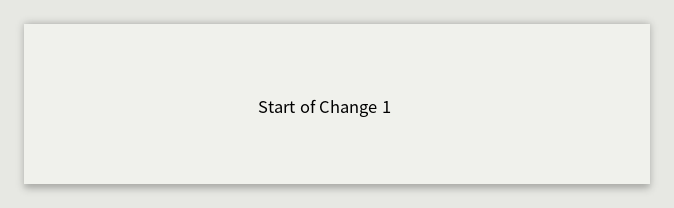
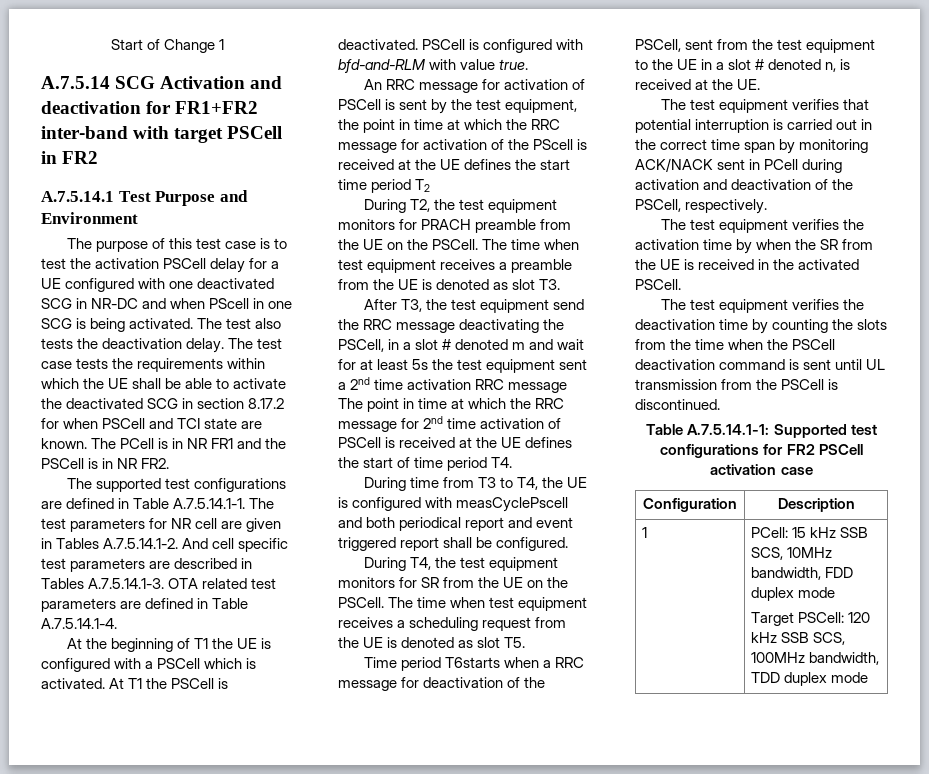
(391, 107) none -> [41,76,283,89] [41,101,259,114] [41,126,283,143] [41,151,99,164] [41,190,248,206] [41,212,138,224] [66,238,287,252] [41,258,280,273] [41,278,275,292] [41,298,293,309] [41,318,282,332] [41,338,283,353] [41,358,266,372] [41,378,287,389] [41,398,285,409] [41,418,263,429] [41,438,287,449] [41,458,170,469] [66,478,286,492] [41,498,275,509] [41,518,282,532] [41,538,289,552] [41,558,253,572] [41,578,277,589] [41,598,249,612] [41,618,117,629] [66,638,271,652] [41,658,257,672] [41,678,229,689] [338,39,584,53] [338,59,529,73] [363,79,585,93] [338,99,578,114] [338,119,561,133] [338,139,588,153] [338,159,571,170] [338,179,431,193] [363,199,557,213] [338,219,572,233] [338,239,580,250] [338,259,573,273] [338,279,561,290] [363,299,584,313] [338,319,565,333] [338,339,585,352] [338,359,588,373] [338,377,568,393] [338,398,565,412] [338,416,562,432] [338,437,573,448] [338,457,513,471] [363,477,587,491] [338,497,569,512] [338,517,574,531] [338,537,569,551] [363,557,558,571] [338,577,569,588] [338,597,588,611] [338,617,567,631] [338,637,526,648] [363,657,584,671] [338,677,546,691] [635,39,876,53] [635,59,851,72] [635,79,761,90] [660,99,869,113] [635,119,873,133] [635,139,869,154] [635,158,843,173] [635,179,854,190] [635,199,768,214] [660,219,864,233] [635,239,874,254] [635,259,860,270] [635,279,681,290] [660,299,864,313] [635,319,888,334] [635,339,836,350] [635,359,886,370] [635,379,839,390] [635,399,720,410] [646,424,877,438] [660,444,863,458] [710,464,813,475] [643,498,737,512] [777,498,855,512] [642,527,648,538] [751,527,869,538] [751,547,833,560] [751,567,854,580] [751,587,836,601] [751,612,871,626] [751,632,846,645] [751,652,880,665] [751,672,869,686] // A.7.5.14 SCG Activation and deactivation for FR1+FR2 inter-band with target PSCell in FR2 // A.7.5.14.1 Test Purpose and Environment // The purpose of this test case is to test the activation PSCell delay for a UE configured with one deactivated SCG in NR-DC and when PScell in one SCG is being activated. The test also tests the deactivation delay. The test case tests the requirements within which the UE shall be able to activate the deactivated SCG in section 8.17.2 for when PSCell and TCI state are known. The PCell is in NR FR1 and the PSCell is in NR FR2. // The supported test configurations are defined in Table A.7.5.14.1-1. The test parameters for NR cell are given in Tables A.7.5.14.1-2. And cell specific test parameters are described in Tables A.7.5.14.1-3. OTA related test parameters are defined in Table A.7.5.14.1-4. // At the beginning of T1 the UE is configured with a PSCell which is activated. At T1 the PSCell is deactivated. PSCell is configured with bfd-and-RLM with value true. // An RRC message for activation of PSCell is sent by the test equipment, the point in time at which the RRC message for activation of the PScell is received at the UE defines the start time period T2 // During T2, the test equipment monitors for PRACH preamble from the UE on the PSCell. The time when test equipment receives a preamble from the UE is denoted as slot T3. // After T3, the test equipment send the RRC message deactivating the PSCell, in a slot # denoted m and wait for at least 5s the test equipment sent a 2nd time activation RRC message The point in time at which the RRC message for 2nd time activation of PSCell is received at the UE defines the start of time period T4. // During time from T3 to T4, the UE is configured with measCyclePscell and both periodical report and event triggered report shall be configured. // During T4, the test equipment monitors for SR from the UE on the PSCell. The time when test equipment receives a scheduling request from the UE is denoted as slot T5. // Time period T6starts when a RRC message for deactivation of the PSCell, sent from the test equipment to the UE in a slot # denoted n, is received at the UE. // The test equipment verifies that potential interruption is carried out in the correct time span by monitoring ACK/NACK sent in PCell during activation and deactivation of the PSCell, respectively. // The test equipment verifies the activation time by when the SR from the UE is received in the activated PSCell. // The test equipment verifies the deactivation time by counting the slots from the time when the PSCell deactivation command is sent until UL transmission from the PSCell is discontinued. // Table A.7.5.14.1-1: Supported test configurations for FR2 PSCell activation case // Configuration | Description // 1 | PCell: 15 kHz SSB SCS, 10MHz bandwidth, FDD duplex mode // Target PSCell: 120 kHz SSB SCS, 100MHz bandwidth, TDD duplex mode

